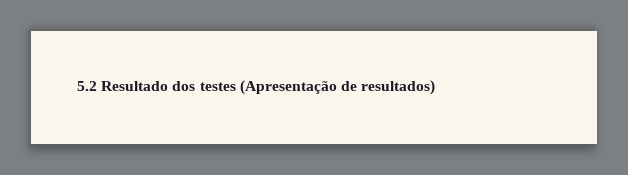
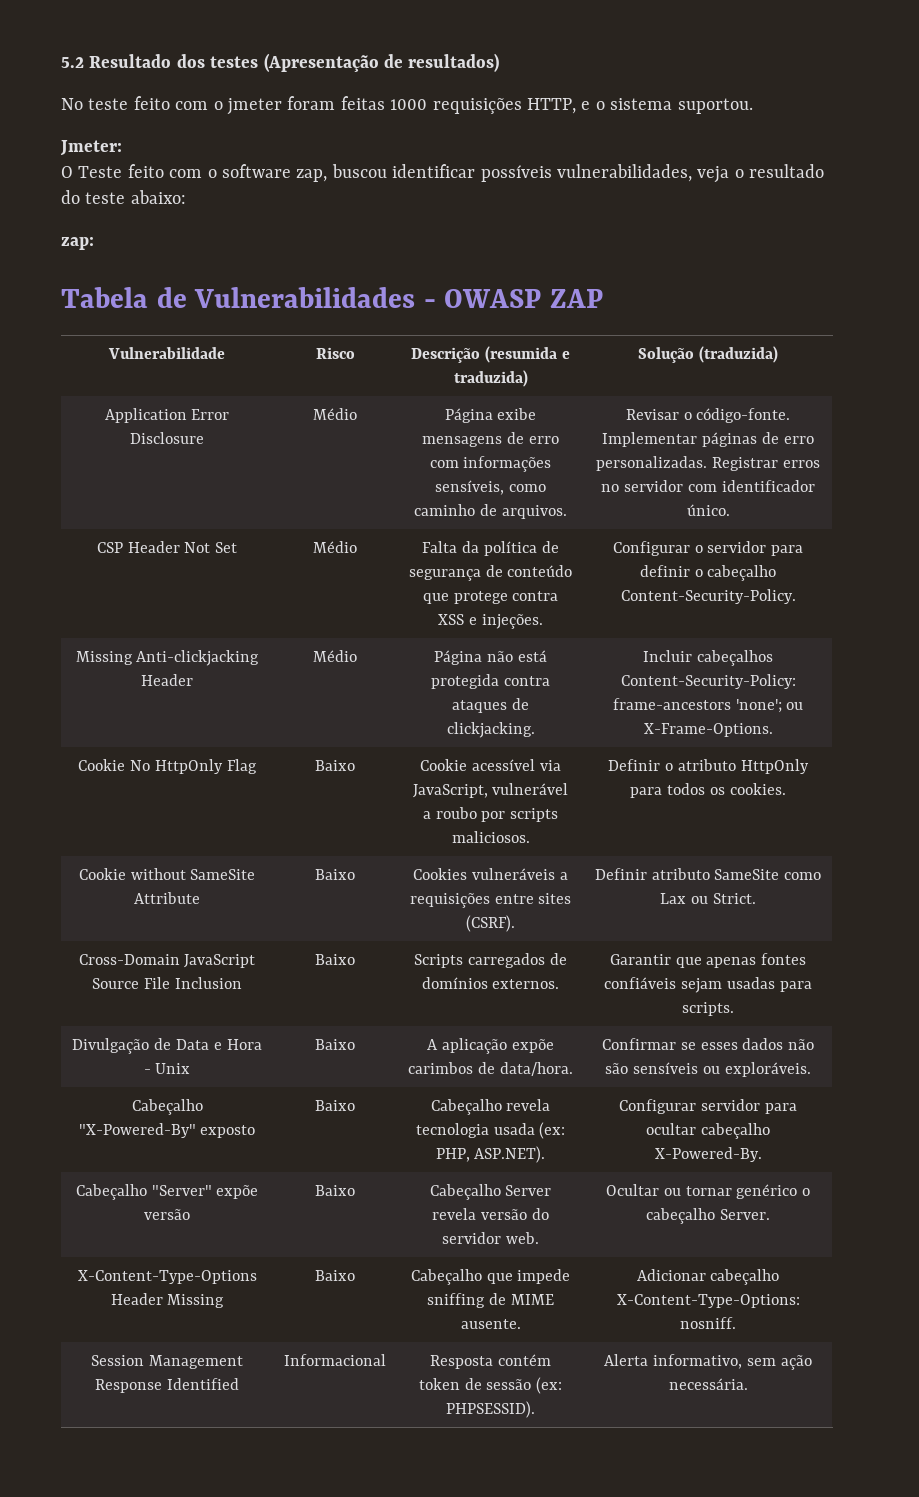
(436, 87) none -> [61,96,753,115] [60,140,122,156] [61,164,825,183] [61,190,186,204] [61,237,94,250] [61,287,603,308] [108,347,225,359] [315,347,355,359] [411,346,570,363] [453,370,528,387] [638,346,778,363] [104,408,230,423] [130,432,204,444] [313,408,357,420] [444,408,537,423] [422,432,559,447] [429,456,552,472] [435,480,546,495] [414,504,567,519] [625,408,791,423] [602,432,814,447] [596,456,820,471] [601,480,815,492] [686,504,730,516] [96,541,238,553] [313,541,357,553] [422,541,559,556] [408,565,573,581] [422,591,559,604] [438,614,543,629] [612,541,804,556] [639,565,777,581] [620,589,796,604] [75,650,260,666] [141,674,193,686] [313,650,357,662] [434,650,547,665] [431,674,550,689] [452,698,529,713] [446,722,535,738] [643,650,773,666] [620,674,796,689] [612,698,804,713] [643,723,773,737] [78,759,257,774] [315,760,355,771] [420,759,561,771] [412,783,569,798] [422,807,559,822] [451,831,530,843] [608,759,809,774] [630,783,786,798] [78,868,256,880] [134,892,200,904] [315,869,355,880] [413,868,568,880] [409,893,572,908] [466,915,515,932] [594,868,822,880] [660,893,756,904] [78,954,256,968] [92,977,242,989] [315,954,355,965] [414,953,567,968] [421,977,560,989] [609,953,807,968] [604,977,812,993] [682,1002,734,1016] [72,1038,262,1054] [143,1063,191,1074] [315,1039,355,1050] [427,1038,554,1054] [408,1062,573,1076] [601,1038,815,1050] [605,1062,811,1077] [131,1099,203,1115] [78,1123,256,1138] [315,1100,355,1111] [430,1099,551,1115] [415,1122,566,1139] [435,1146,546,1163] [619,1099,797,1114] [646,1123,770,1139] [654,1147,762,1162] [75,1184,259,1200] [144,1209,190,1220] [315,1185,355,1196] [429,1184,552,1200] [432,1208,549,1220] [442,1232,539,1244] [605,1184,811,1199] [646,1208,770,1224] [77,1270,257,1284] [110,1293,225,1308] [315,1270,355,1281] [410,1269,571,1285] [427,1293,554,1308] [460,1319,521,1329] [636,1269,780,1285] [616,1294,800,1308] [680,1317,736,1329] [91,1355,243,1369] [95,1378,239,1393] [284,1354,386,1366] [430,1354,551,1369] [418,1377,563,1394] [446,1401,535,1418] [604,1354,812,1370] [668,1378,748,1390] // No teste feito com o jmeter foram feitas 1000 requisições HTTP, e o sistema suportou. // Jmeter: // O Teste feito com o software zap, buscou identificar possíveis vulnerabilidades, veja o resultado do teste abaixo: // zap: // Tabela de Vulnerabilidades - OWASP ZAP // Vulnerabilidade | Risco | Descrição (resumida e traduzida) | Solução (traduzida) // Application Error Disclosure | Médio | Página exibe mensagens de erro com informações sensíveis, como caminho de arquivos. | Revisar o código-fonte. Implementar páginas de erro personalizadas. Registrar erros no servidor com identificador único. // CSP Header Not Set | Médio | Falta da política de segurança de conteúdo que protege contra XSS e injeções. | Configurar o servidor para definir o cabeçalho Content-Security-Policy. // Missing Anti-clickjacking Header | Médio | Página não está protegida contra ataques de clickjacking. | Incluir cabeçalhos Content-Security-Policy: frame-ancestors 'none'; ou X-Frame-Options. // Cookie No HttpOnly Flag | Baixo | Cookie acessível via JavaScript, vulnerável a roubo por scripts maliciosos. | Definir o atributo HttpOnly para todos os cookies. // Cookie without SameSite Attribute | Baixo | Cookies vulneráveis a requisições entre sites (CSRF). | Definir atributo SameSite como Lax ou Strict. // Cross-Domain JavaScript Source File Inclusion | Baixo | Scripts carregados de domínios externos. | Garantir que apenas fontes confiáveis sejam usadas para scripts. // Divulgação de Data e Hora - Unix | Baixo | A aplicação expõe carimbos de data/hora. | Confirmar se esses dados não são sensíveis ou exploráveis. // Cabeçalho "X-Powered-By" exposto | Baixo | Cabeçalho revela tecnologia usada (ex: PHP, ASP.NET). | Configurar servidor para ocultar cabeçalho X-Powered-By. // Cabeçalho "Server" expõe versão | Baixo | Cabeçalho Server revela versão do servidor web. | Ocultar ou tornar genérico o cabeçalho Server. // X-Content-Type-Options Header Missing | Baixo | Cabeçalho que impede sniffing de MIME ausente. | Adicionar cabeçalho X-Content-Type-Options: nosniff. // Session Management Response Identified | Informacional | Resposta contém token de sessão (ex: PHPSESSID). | Alerta informativo, sem ação necessária.

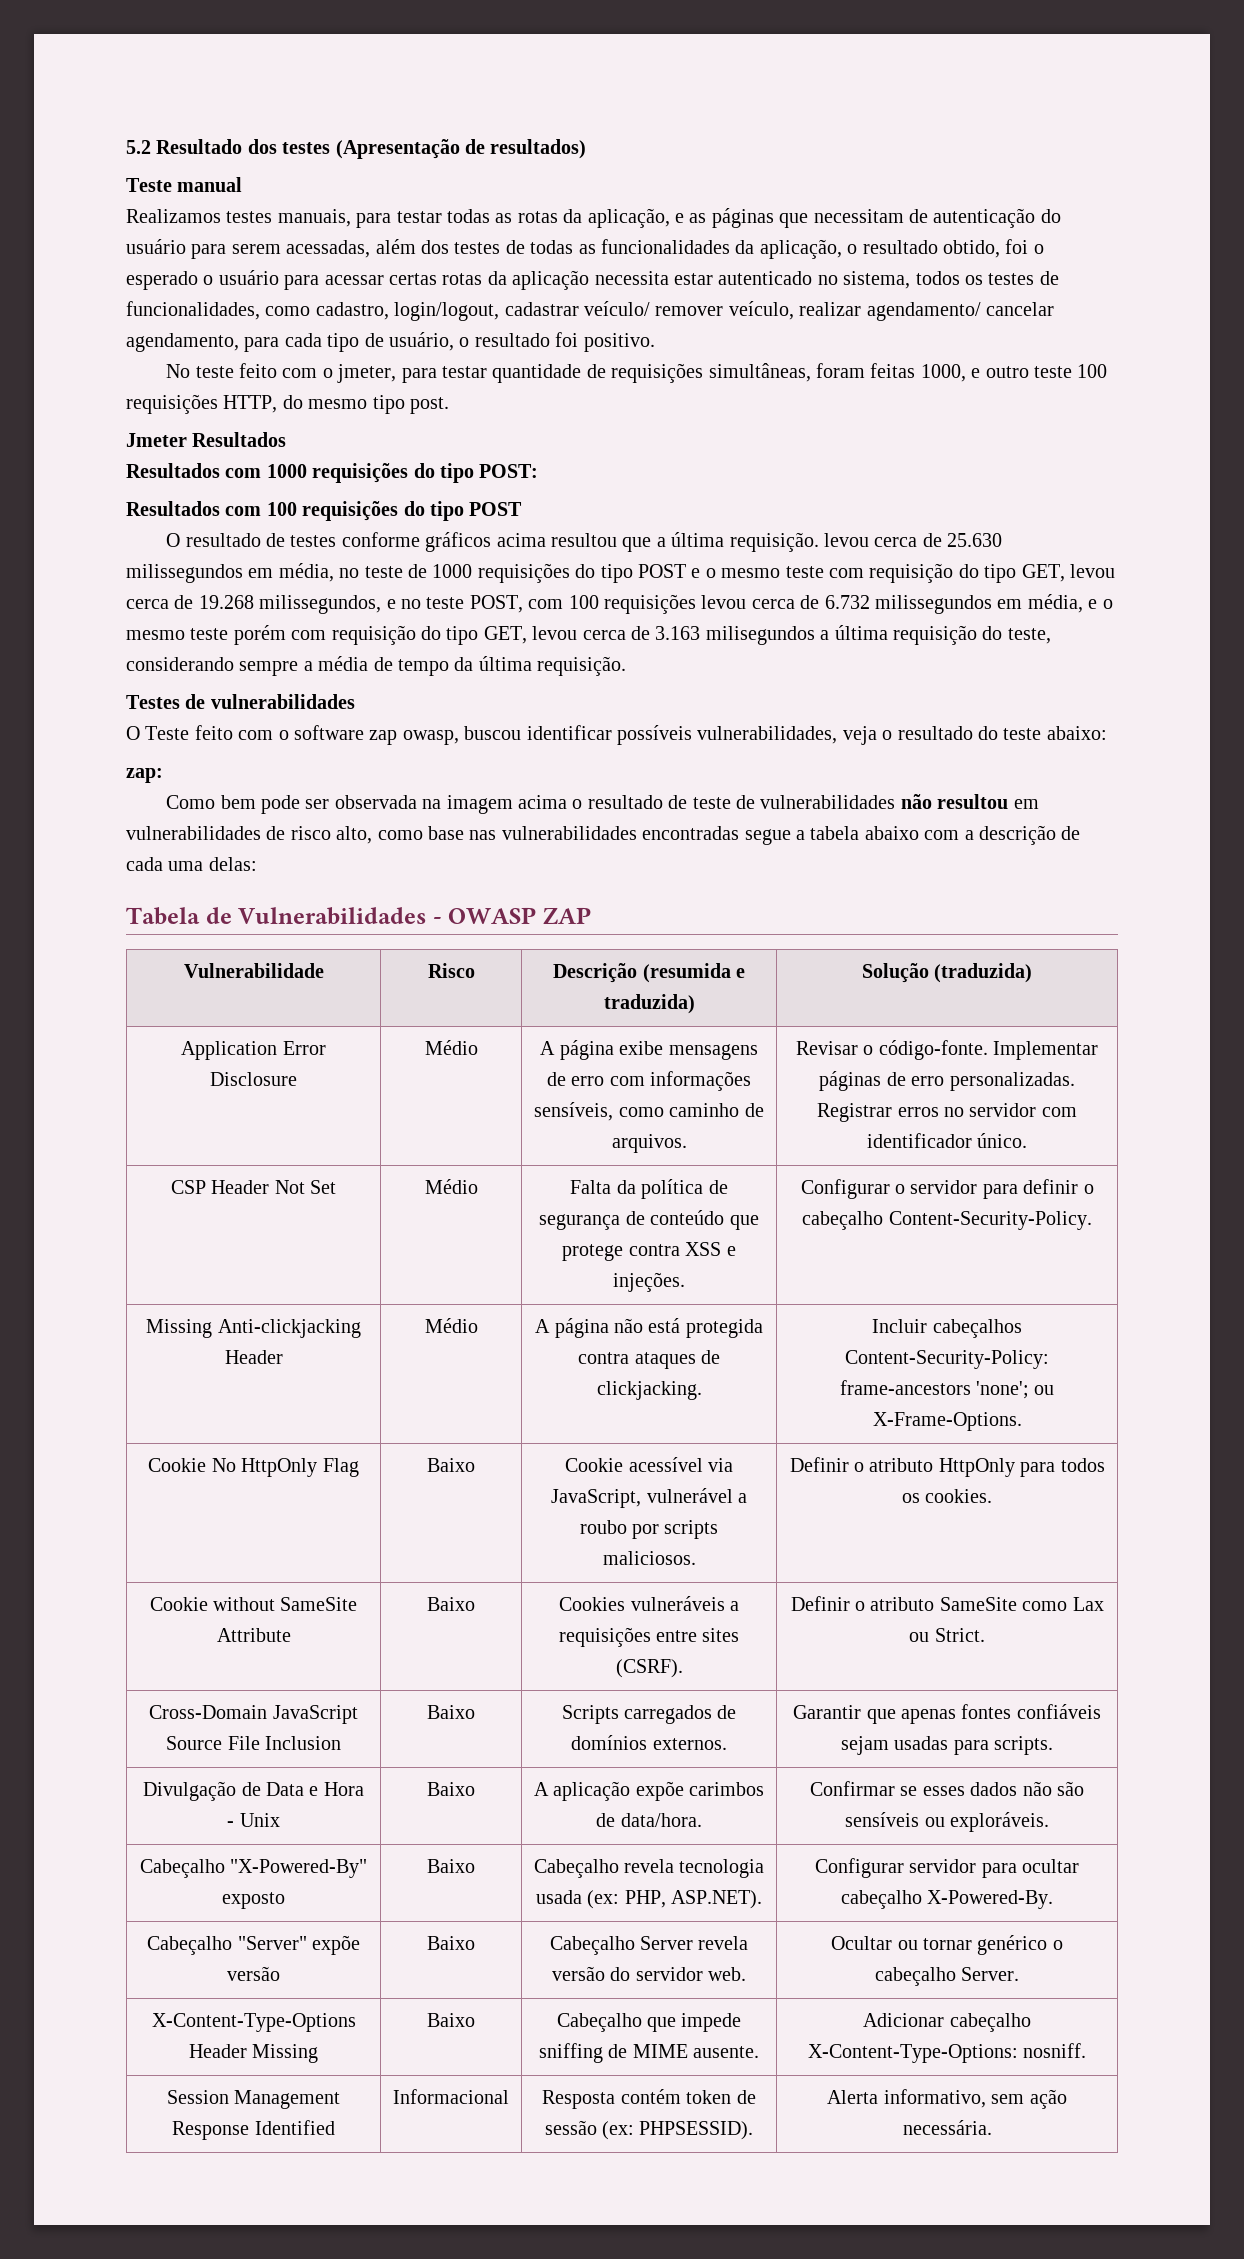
(500, 62) none -> [126,177,243,192] [126,208,1061,228] [126,239,1044,259] [126,270,1059,290] [126,301,1054,321] [126,332,655,352] // Teste manual // Realizamos testes manuais, para testar todas as rotas da aplicação, e as páginas que necessitam de autenticação do usuário para serem acessadas, além dos testes de todas as funcionalidades da aplicação, o resultado obtido, foi o esperado o usuário para acessar certas rotas da aplicação necessita estar autenticado no sistema, todos os testes de funcionalidades, como cadastro, login/logout, cadastrar veículo/ remover veículo, realizar agendamento/ cancelar agendamento, para cada tipo de usuário, o resultado foi positivo.
[227,96,753,115] [60,140,122,156] jmeter foram feitas 1000 requisições HTTP, e o sistema suportou. // Jmeter: -> [337,363,1108,383] [126,394,449,414] [126,432,287,447] [126,463,539,483] [126,501,523,521] [166,532,1003,552] [126,563,1115,583] [126,594,1113,614] [126,625,1051,645] [126,656,627,676] [126,694,355,709] jmeter, para testar quantidade de requisições simultâneas, foram feitas 1000, e outro teste 100 requisições HTTP, do mesmo tipo post. // Jmeter Resultados // Resultados com 1000 requisições do tipo POST: // Resultados com 100 requisições do tipo POST // O resultado de testes conforme gráficos acima resultou que a última requisição. levou cerca de 25.630 milissegundos em média, no teste de 1000 requisições do tipo POST e o mesmo teste com requisição do tipo GET, levou cerca de 19.268 milissegundos, e no teste POST, com 100 requisições levou cerca de 6.732 milissegundos em média, e o mesmo teste porém com requisição do tipo GET, levou cerca de 3.163 milisegundos a última requisição do teste, considerando sempre a média de tempo da última requisição. // Testes de vulnerabilidades
[296,169,328,182] zap, -> [369,730,459,745] zap owasp,
(94, 243) none -> [166,794,1039,814] [126,825,1081,845] [126,857,257,871] // Como bem pode ser observada na imagem acima o resultado de teste de vulnerabilidades não resultou em vulnerabilidades de risco alto, como base nas vulnerabilidades encontradas segue a tabela abaixo com a descrição de cada uma delas:
[444,408,493,423] Página -> [540,1040,614,1060] A página
[434,650,483,665] Página -> [535,1318,609,1338] A página
(647, 874) none -> [854,1601,865,1611] o

